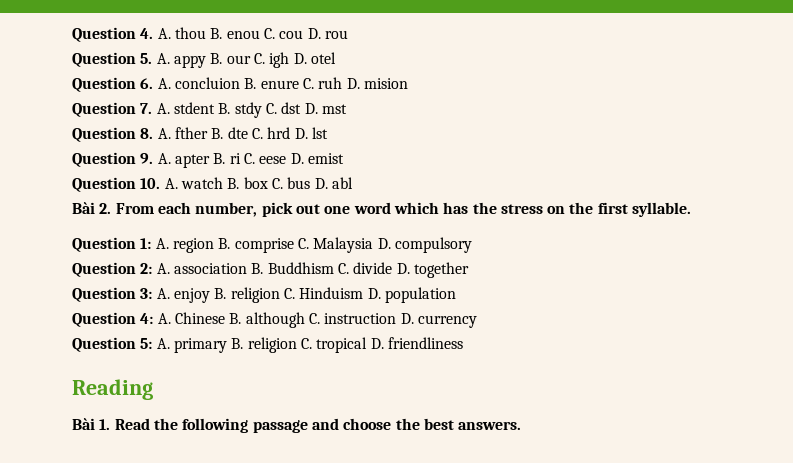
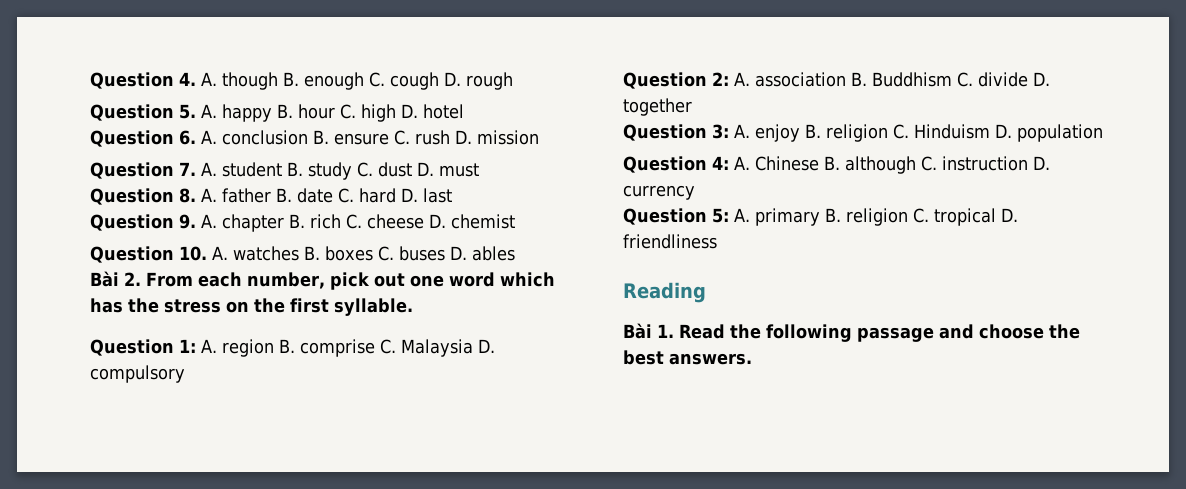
[174,27,348,39] [72,52,336,68] [72,77,408,92] [72,102,347,118] [72,127,328,142] [72,152,344,168] [72,177,353,192] thou B. enou C. cou D. rou // Question 5. A. appy B. our C. igh D. otel // Question 6. A. concluion B. enure C. ruh D. mision // Question 7. A. stdent B. stdy C. dst D. mst // Question 8. A. fther B. dte C. hrd D. lst // Question 9. A. apter B. ri C. eese D. emist // Question 10. A. watch B. box C. bus D. abl -> [222,72,513,90] [90,104,464,122] [90,130,539,147] [90,162,479,180] [90,188,452,205] [90,214,515,232] [90,246,515,263] though B. enough C. cough D. rough // Question 5. A. happy B. hour C. high D. hotel // Question 6. A. conclusion B. ensure C. rush D. mission // Question 7. A. student B. study C. dust D. must // Question 8. A. father B. date C. hard D. last // Question 9. A. chapter B. rich C. cheese D. chemist // Question 10. A. watches B. boxes C. buses D. ables

